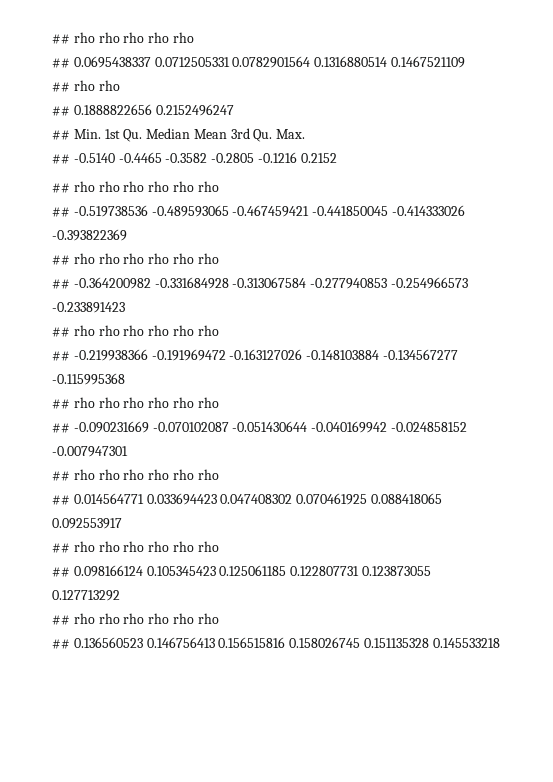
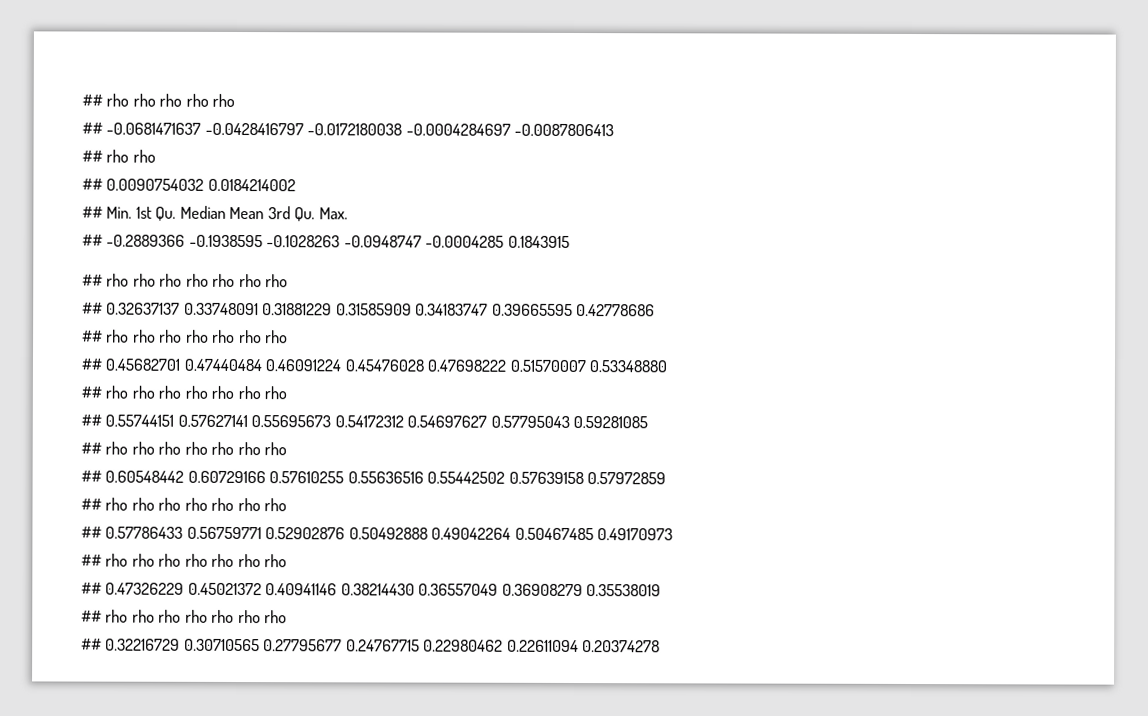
[73,56,465,68] 0.0695438337 0.0712505331 0.0782901564 0.1316880514 0.1467521109 -> [106,122,615,137] -0.0681471637 -0.0428416797 -0.0172180038 -0.0004284697 -0.0087806413
[73,104,234,116] 0.1888822656 0.2152496247 -> [106,178,296,192] 0.0090754032 0.0184214002
[73,152,337,163] [52,181,219,193] [52,205,465,217] [52,229,127,241] [52,253,219,265] [52,277,468,289] [52,302,125,313] [52,325,219,337] [52,349,458,361] [52,373,125,385] [52,397,219,409] [52,421,467,433] [52,446,128,457] [52,469,219,481] [52,493,442,505] [52,518,122,529] [52,541,219,553] [52,565,431,577] [52,590,120,601] [52,613,219,625] [52,637,500,649] -0.5140 -0.4465 -0.3582 -0.2805 -0.1216 0.2152 // ## rho rho rho rho rho rho // ## -0.519738536 -0.489593065 -0.467459421 -0.441850045 -0.414333026 -0.393822369 // ## rho rho rho rho rho rho // ## -0.364200982 -0.331684928 -0.313067584 -0.277940853 -0.254966573 -0.233891423 // ## rho rho rho rho rho rho // ## -0.219938366 -0.191969472 -0.163127026 -0.148103884 -0.134567277 -0.115995368 // ## rho rho rho rho rho rho // ## -0.090231669 -0.070102087 -0.051430644 -0.040169942 -0.024858152 -0.007947301 // ## rho rho rho rho rho rho // ## 0.014564771 0.033694423 0.047408302 0.070461925 0.088418065 0.092553917 // ## rho rho rho rho rho rho // ## 0.098166124 0.105345423 0.125061185 0.122807731 0.123873055 0.127713292 // ## rho rho rho rho rho rho // ## 0.136560523 0.146756413 0.156515816 0.158026745 0.151135328 0.145533218 -> [106,234,570,248] [82,273,289,288] [82,302,656,317] [82,329,289,344] [81,358,668,373] [81,385,288,400] [81,414,649,429] [81,441,288,456] [81,470,667,485] [81,497,288,512] [81,526,674,541] [81,553,288,568] [81,582,662,597] [81,609,288,624] [81,638,661,653] -0.2889366 -0.1938595 -0.1028263 -0.0948747 -0.0004285 0.1843915 // ## rho rho rho rho rho rho rho // ## 0.32637137 0.33748091 0.31881229 0.31585909 0.34183747 0.39665595 0.42778686 // ## rho rho rho rho rho rho rho // ## 0.45682701 0.47440484 0.46091224 0.45476028 0.47698222 0.51570007 0.53348880 // ## rho rho rho rho rho rho rho // ## 0.55744151 0.57627141 0.55695673 0.54172312 0.54697627 0.57795043 0.59281085 // ## rho rho rho rho rho rho rho // ## 0.60548442 0.60729166 0.57610255 0.55636516 0.55442502 0.57639158 0.57972859 // ## rho rho rho rho rho rho rho // ## 0.57786433 0.56759771 0.52902876 0.50492888 0.49042264 0.50467485 0.49170973 // ## rho rho rho rho rho rho rho // ## 0.47326229 0.45021372 0.40941146 0.38214430 0.36557049 0.36908279 0.35538019 // ## rho rho rho rho rho rho rho // ## 0.32216729 0.30710565 0.27795677 0.24767715 0.22980462 0.22611094 0.20374278

